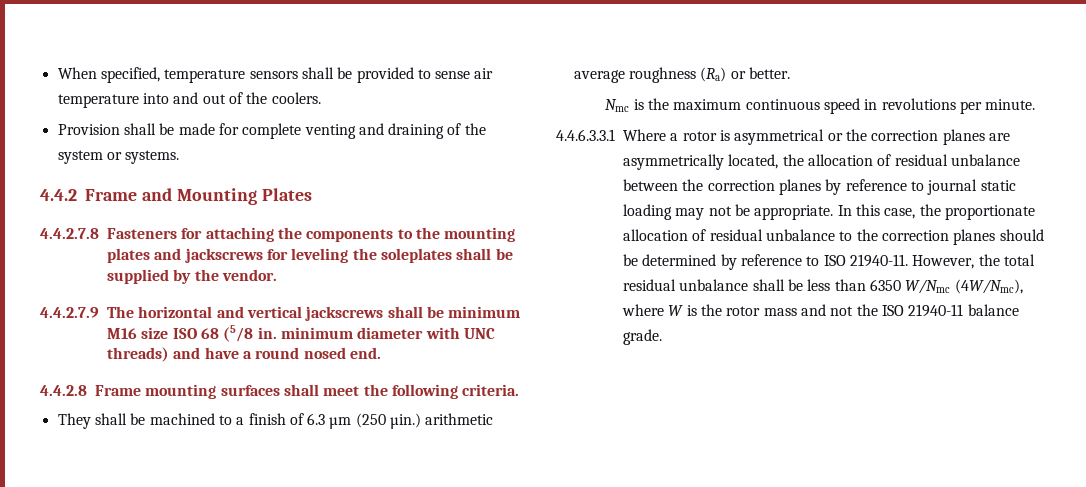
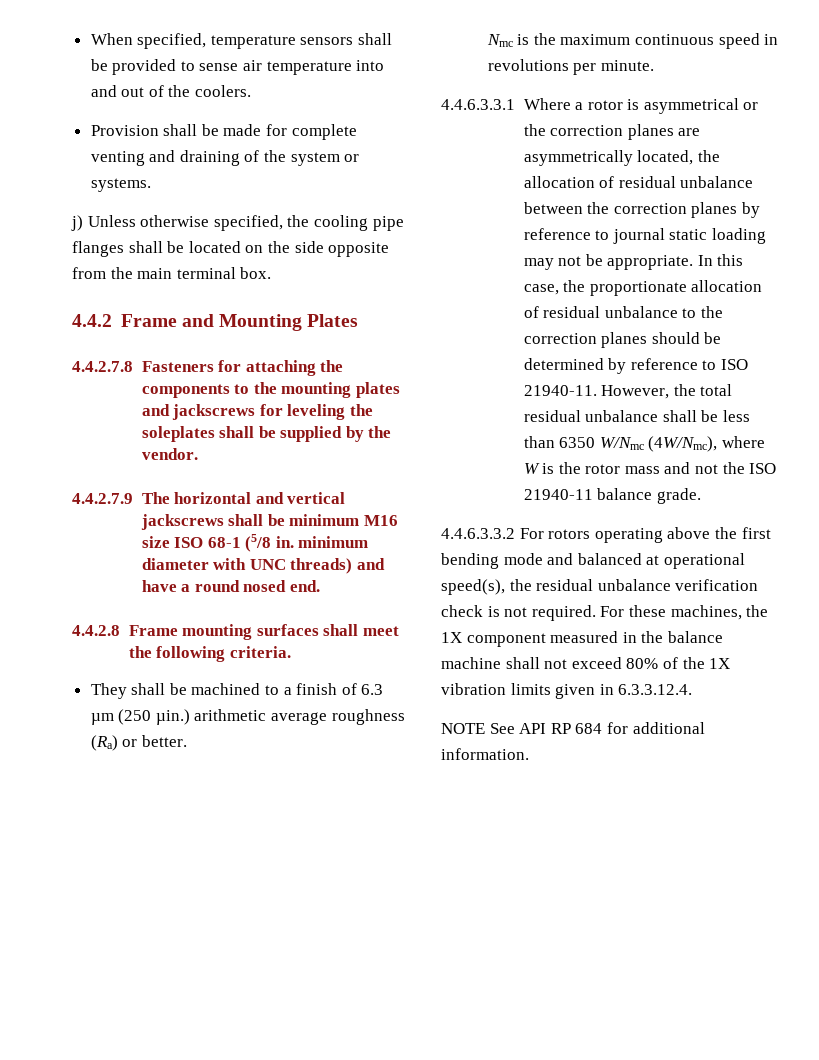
(180, 157) none -> [71,215,404,231] [72,241,390,257] [72,267,272,279] // j) Unless otherwise specified, the cooling pipe flanges shall be located on the side opposite from the main terminal box.
[200,328,219,339] 68 -> [207,537,241,548] 68-1
(662, 337) none -> [441,527,771,543] [441,553,745,569] [441,579,759,595] [441,605,769,621] [441,631,723,647] [441,657,731,669] [441,683,693,699] [441,722,705,734] [441,748,529,760] // 4.4.6.3.3.2 For rotors operating above the first bending mode and balanced at operational speed(s), the residual unbalance verification check is not required. For these machines, the 1X component measured in the balance machine shall not exceed 80% of the 1X vibration limits given in 6.3.3.12.4. // NOTE See API RP 684 for additional information.

